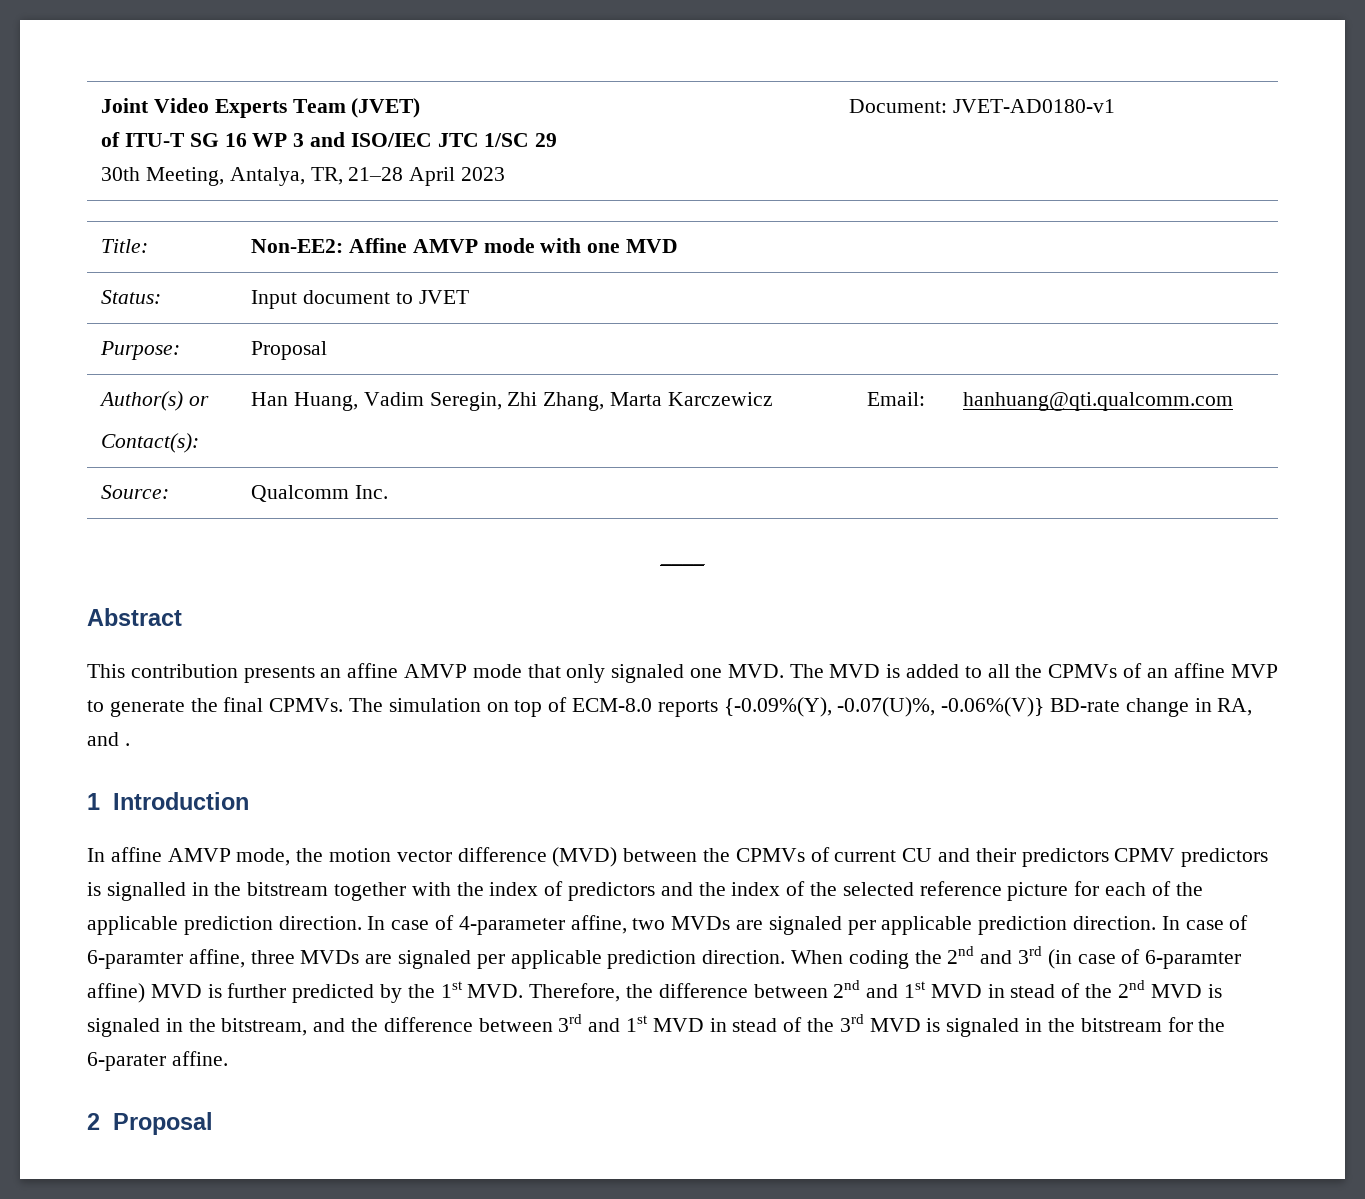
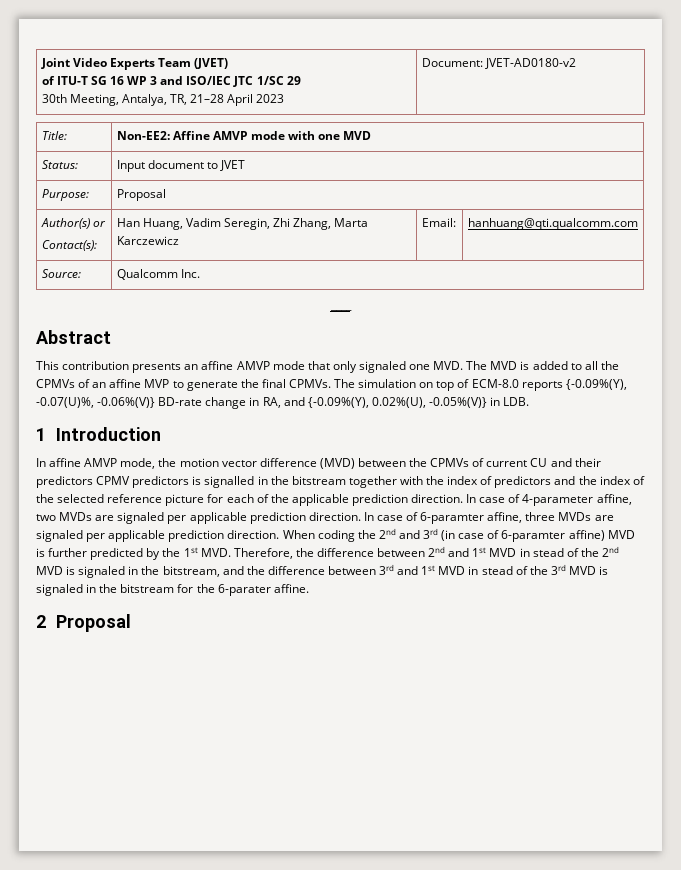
[952,99,1115,113] JVET-AD0180-v1 -> [484,58,576,69] JVET-AD0180-v2
[124,743,130,746] . -> [307,397,530,408] {-0.09%(Y), 0.02%(U), -0.05%(V)} in LDB.

